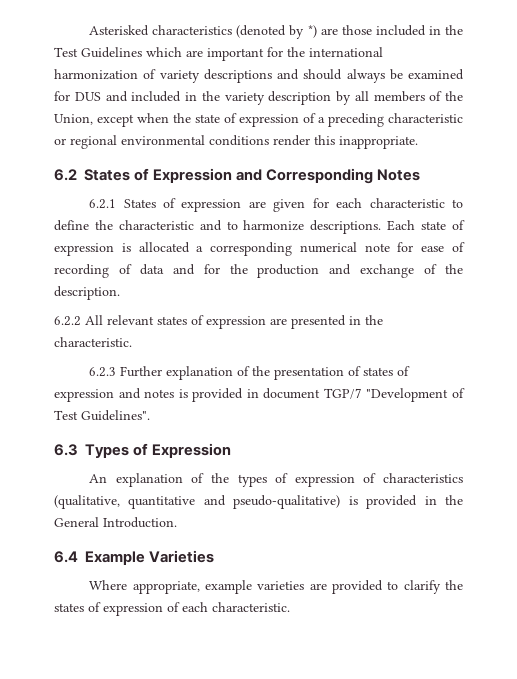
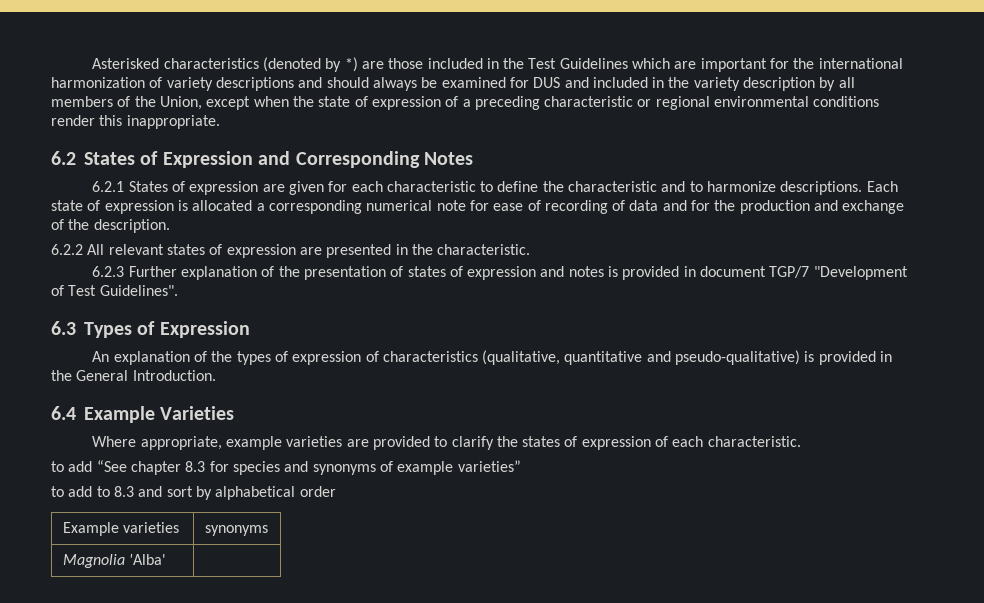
(290, 607) none -> [51,460,521,475] [51,486,336,500] [62,522,180,536] [204,525,268,536] [62,554,167,568] // to add “See chapter 8.3 for species and synonyms of example varieties” // to add to 8.3 and sort by alphabetical order // Example varieties | synonyms // Magnolia 'Alba' |

